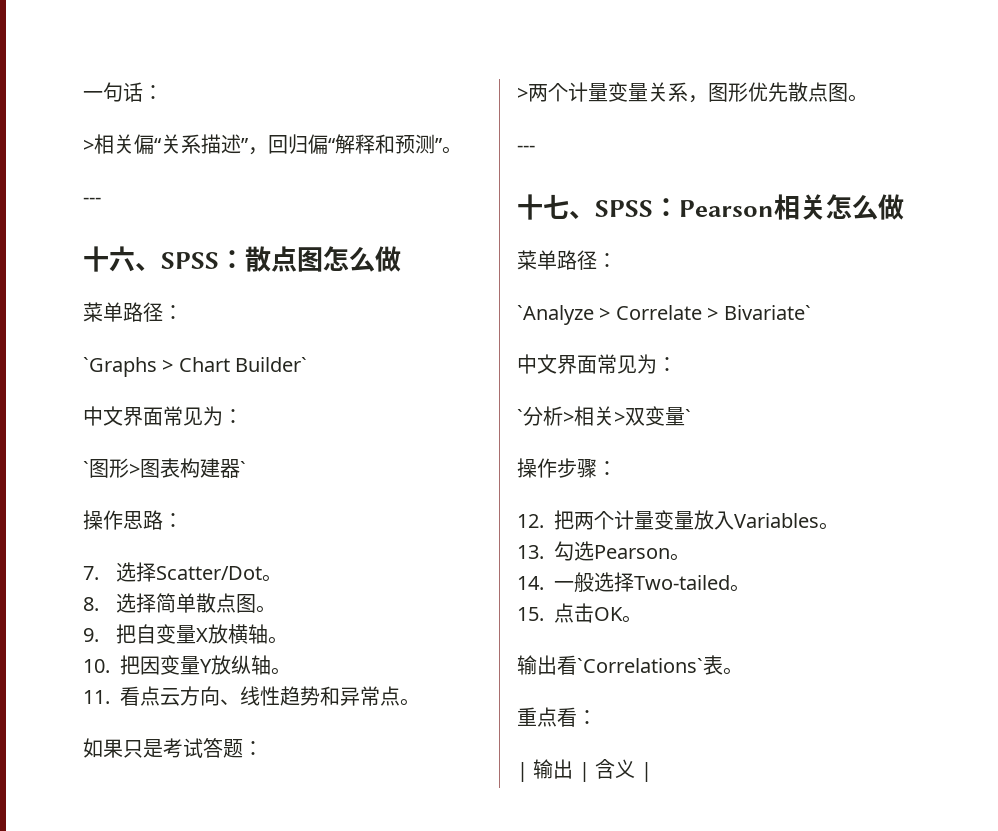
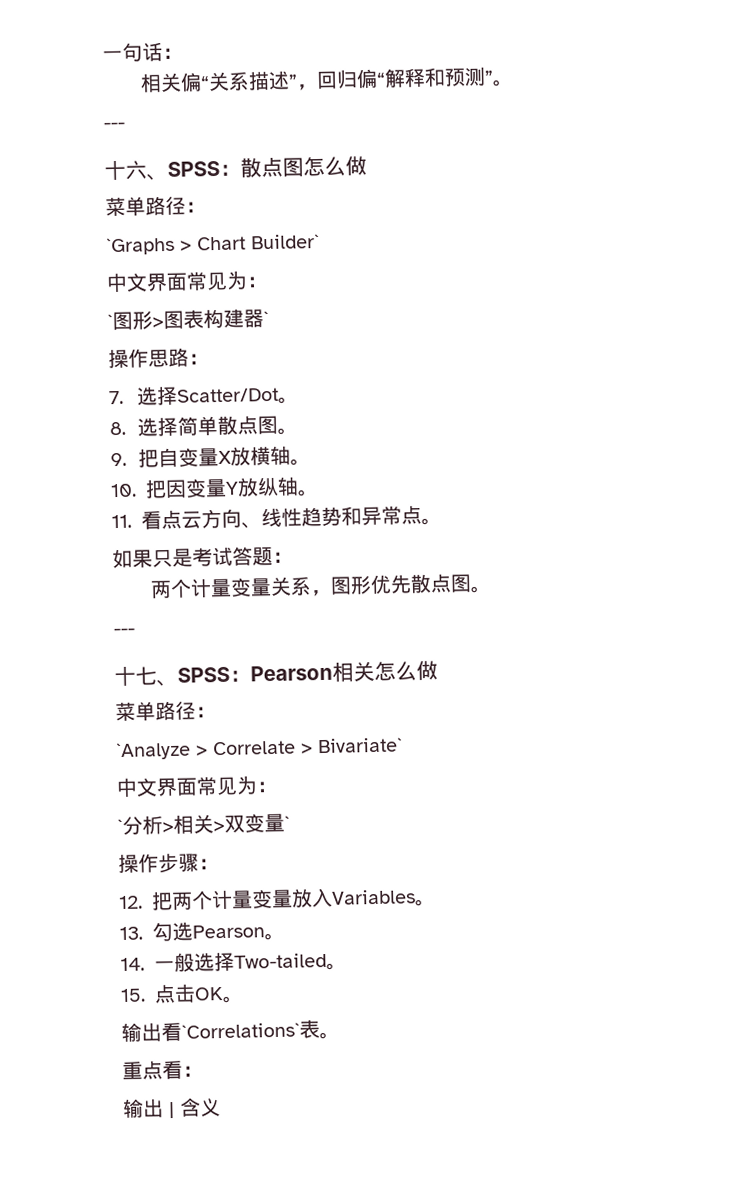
[83,139,94,152] > -> (183, 53) none
[517,87,528,100] > -> (293, 557) none
[517,762,528,782] | -> (203, 1071) none
[640,762,652,782] | -> (221, 1107) none

